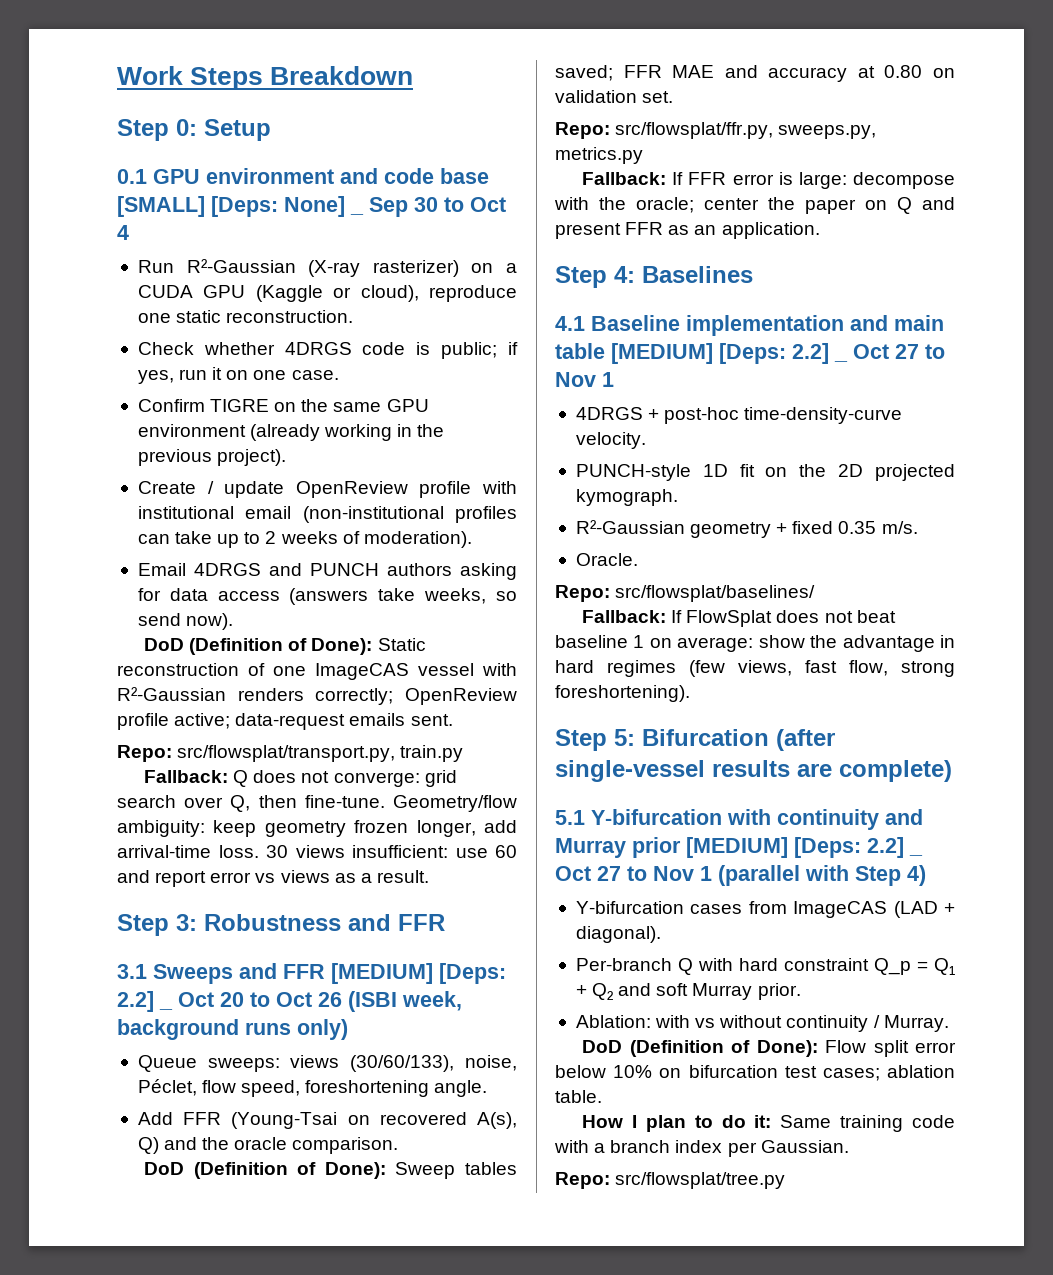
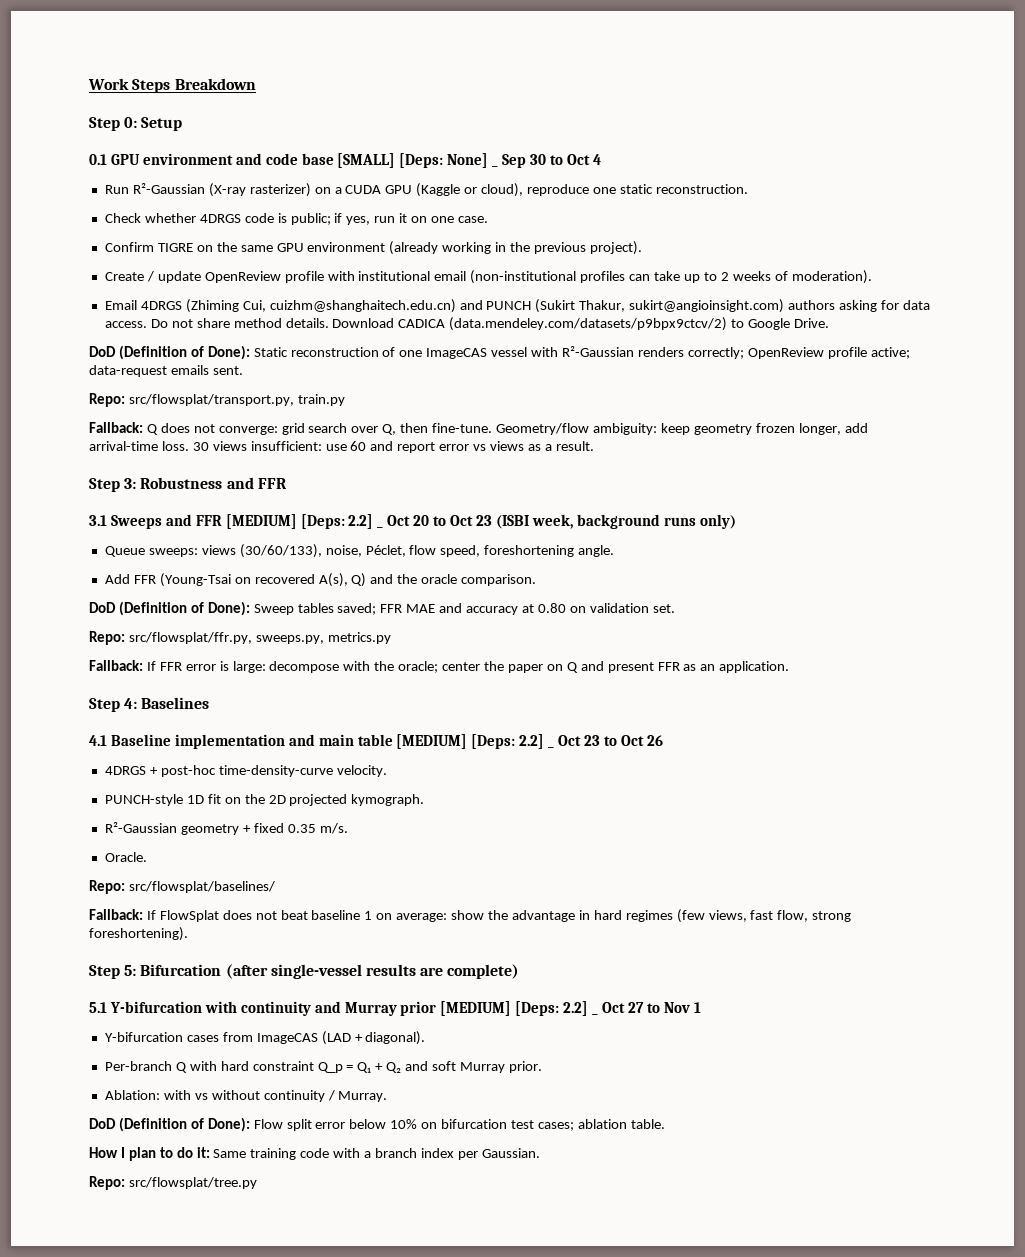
[268,563,517,580] [137,588,518,605] [137,613,234,630] and PUNCH authors asking for data access (answers take weeks, so send now). -> [185,299,930,313] [104,317,830,331] (Zhiming Cui, cuizhm@shanghaitech.edu.cn) and PUNCH (Sukirt Thakur, sukirt@angioinsight.com) authors asking for data access. Do not share method details. Download CADICA (data.mendeley.com/datasets/p9bpx9ctcv/2) to Google Drive.
[318,992,342,1007] 26 -> [475,515,492,526] 23
[895,344,945,359] [555,372,614,387] 27 to Nov 1 -> [584,735,663,746] 23 to Oct 26
[718,865,926,886] (parallel with Step 4) -> (701, 1007) none

